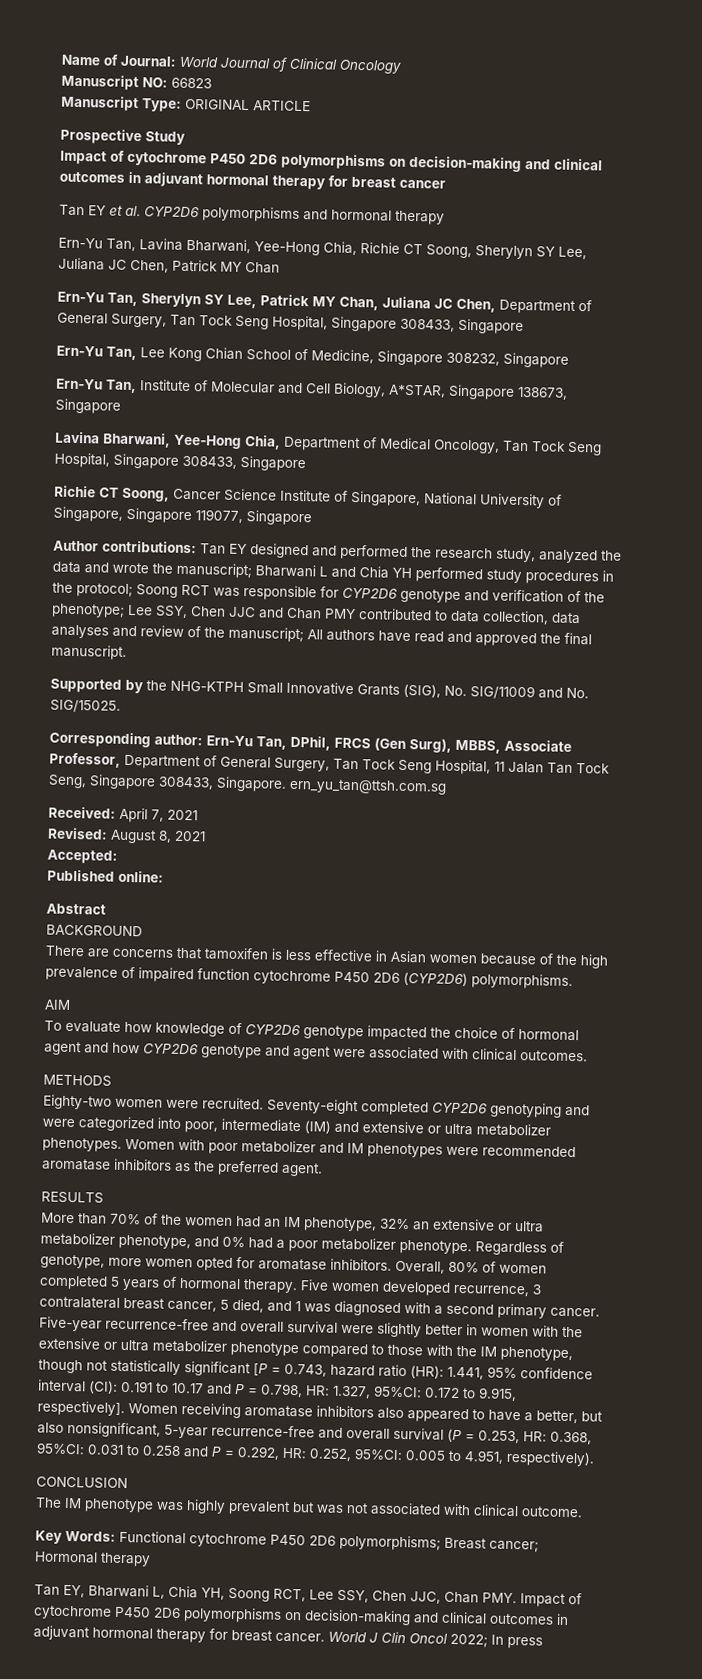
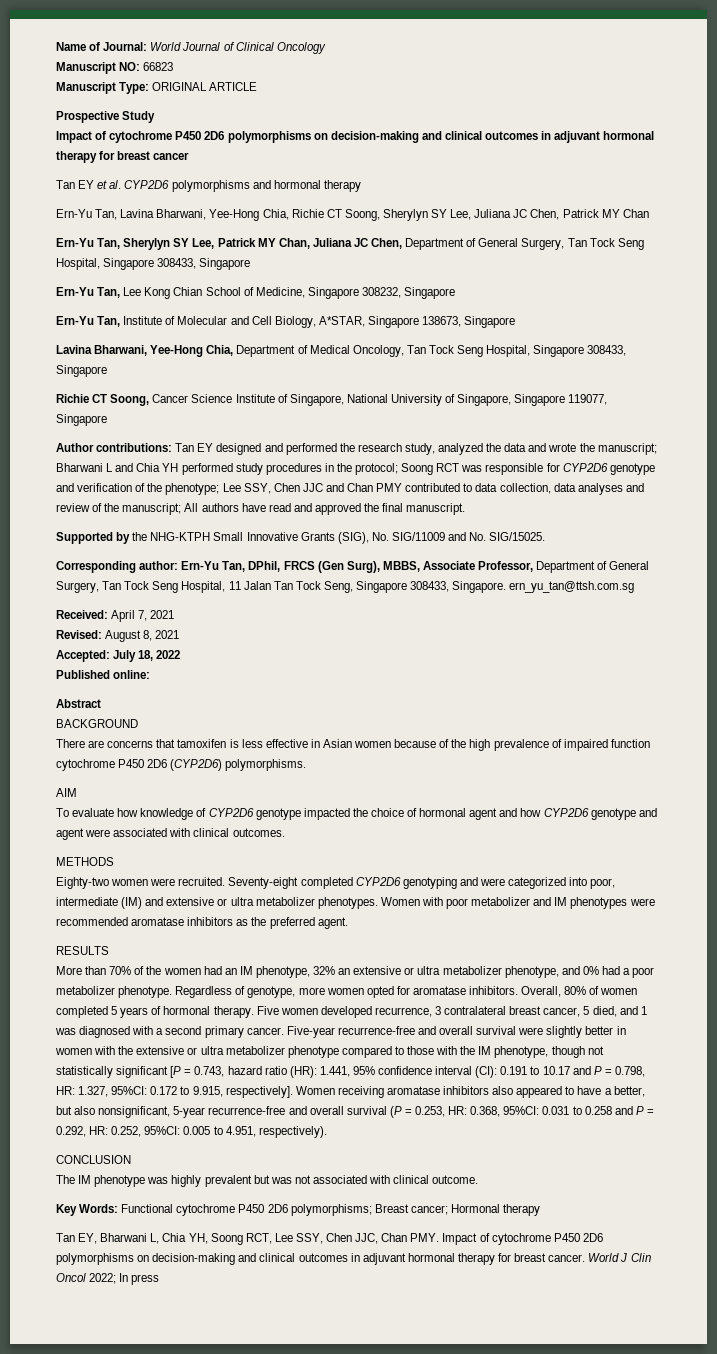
(118, 856) none -> [113,650,181,662] July 18, 2022

